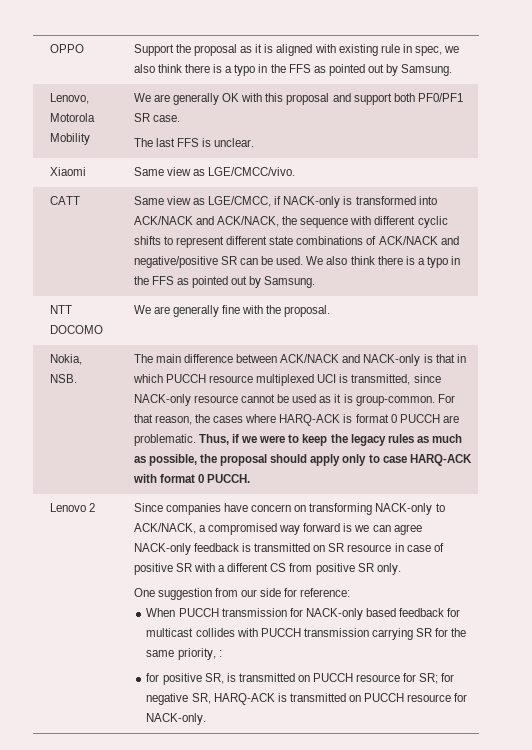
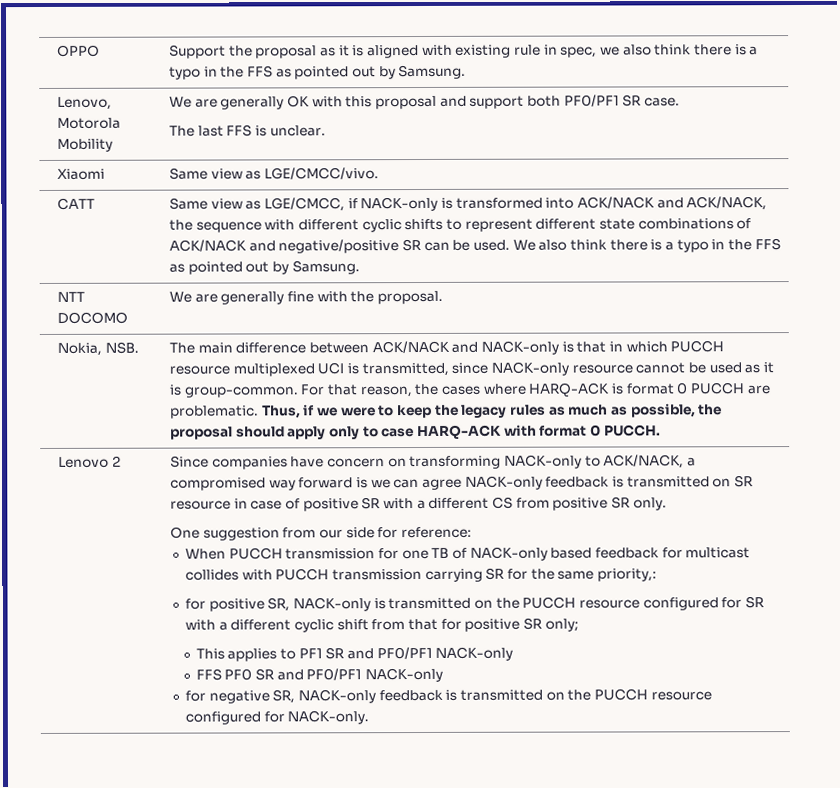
(303, 612) none -> [401,547,467,560] one TB of
[177,648,222,660] priority, : -> [596,568,657,582] priority,:
[226,673,439,684] is transmitted on PUCCH resource for SR; -> [292,596,765,612] [185,617,579,633] [195,646,514,662] [195,667,443,683] NACK-only is transmitted on the PUCCH resource configured for SR with a different cyclic shift from that for positive SR only; // This applies to PF1 SR and PF0/PF1 NACK-only // FFS PF0 SR and PF0/PF1 NACK-only //
[213,693,452,705] HARQ-ACK is transmitted on PUCCH resource -> [297,688,712,704] [185,711,262,725] NACK-only feedback is transmitted on the PUCCH resource configured

